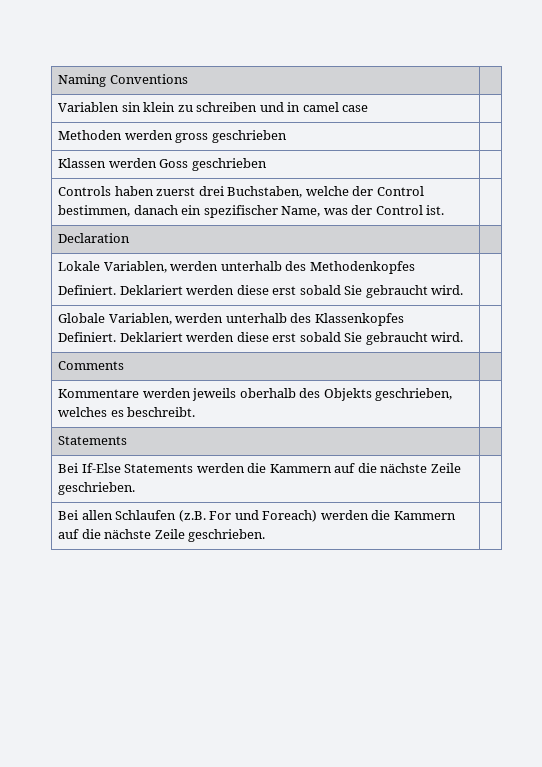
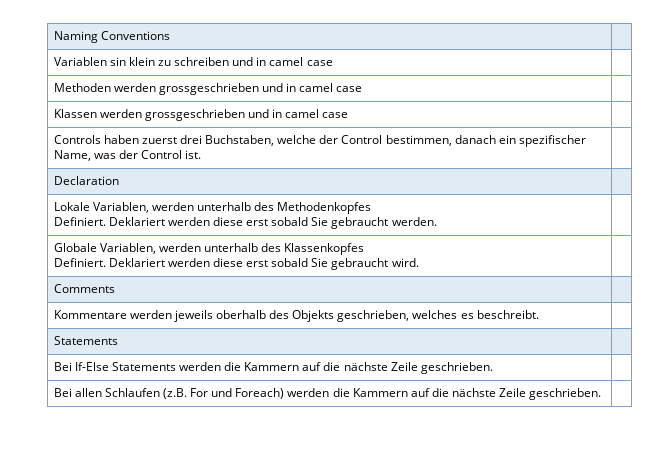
[175,130,287,143] [58,158,267,171] gross geschrieben | // Klassen werden Goss geschrieben -> [158,83,363,95] [53,109,349,121] grossgeschrieben und in camel case | // Klassen werden grossgeschrieben und in camel case
[431,285,464,295] wird. -> [391,217,437,226] werden.

